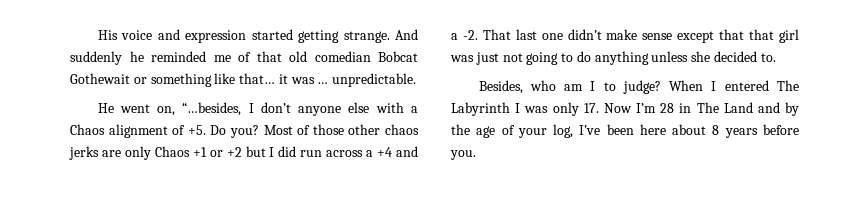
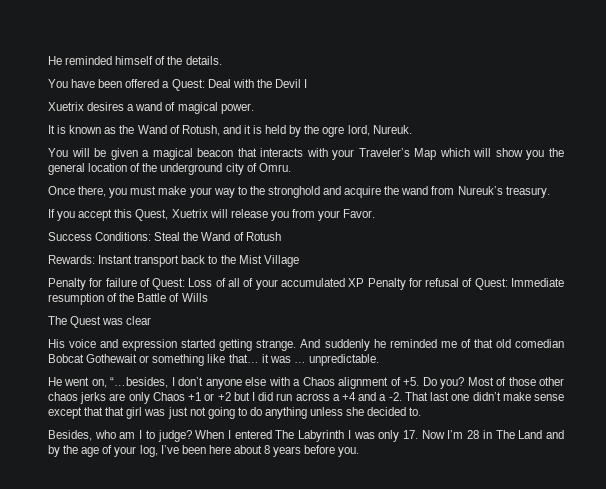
(97, 35) none -> [48,56,222,65] [48,79,308,91] [48,102,254,114] [48,125,412,137] [48,148,564,160] [48,163,291,175] [48,186,550,198] [48,209,376,221] [48,232,281,241] [48,255,299,267] [48,278,564,290] [48,293,208,305] [48,316,152,328] He reminded himself of the details. // You have been offered a Quest: Deal with the Devil I // Xuetrix desires a wand of magical power. // It is known as the Wand of Rotush, and it is held by the ogre lord, Nureuk. // You will be given a magical beacon that interacts with your Traveler’s Map which will show you the general location of the underground city of Omru. // Once there, you must make your way to the stronghold and acquire the wand from Nureuk’s treasury. // If you accept this Quest, Xuetrix will release you from your Favor. // Success Conditions: Steal the Wand of Rotush // Rewards: Instant transport back to the Mist Village // Penalty for failure of Quest: Loss of all of your accumulated XP Penalty for refusal of Quest: Immediate resumption of the Battle of Wills // The Quest was clear //

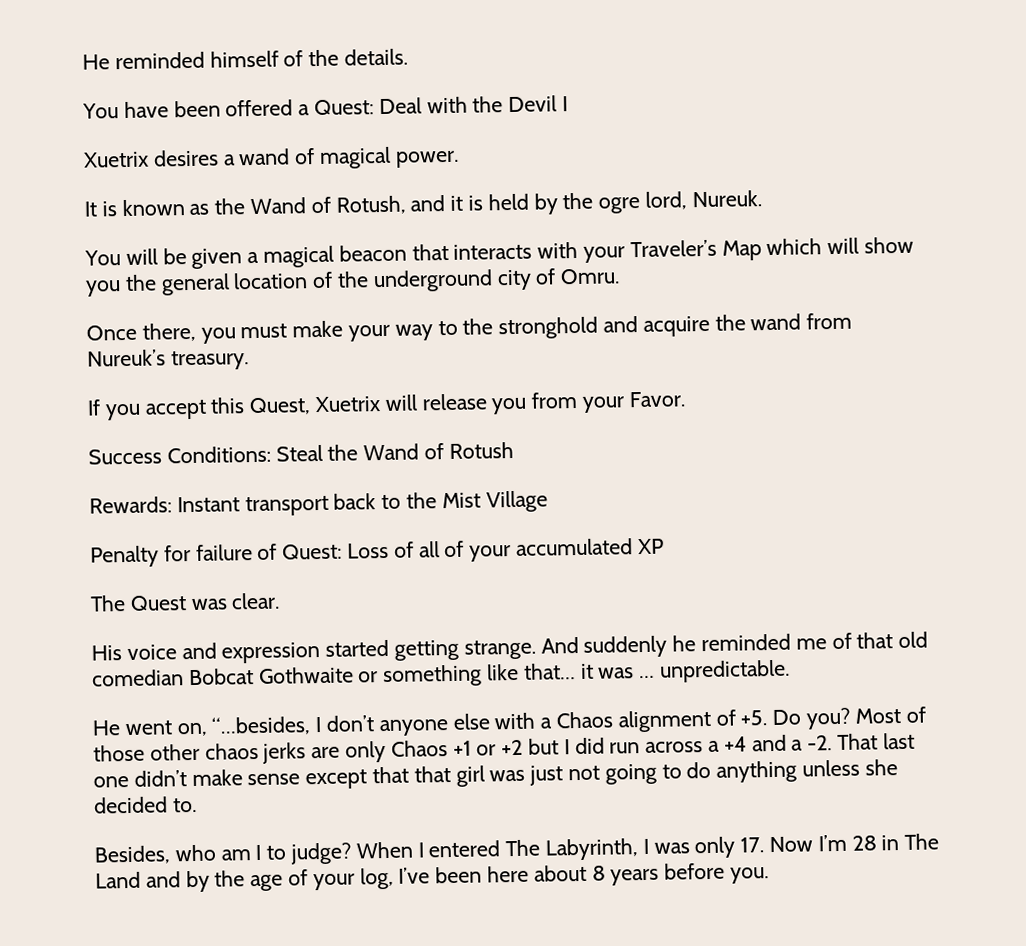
[367,278,564,290] [48,293,208,305] Penalty for refusal of Quest: Immediate resumption of the Battle of Wills -> (664, 546) none
[126,316,152,325] clear -> [231,592,281,610] clear.
[86,354,138,363] Gothewait -> [257,666,354,684] Gothwaite
[298,430,345,442] Labyrinth -> [545,838,640,861] Labyrinth,

